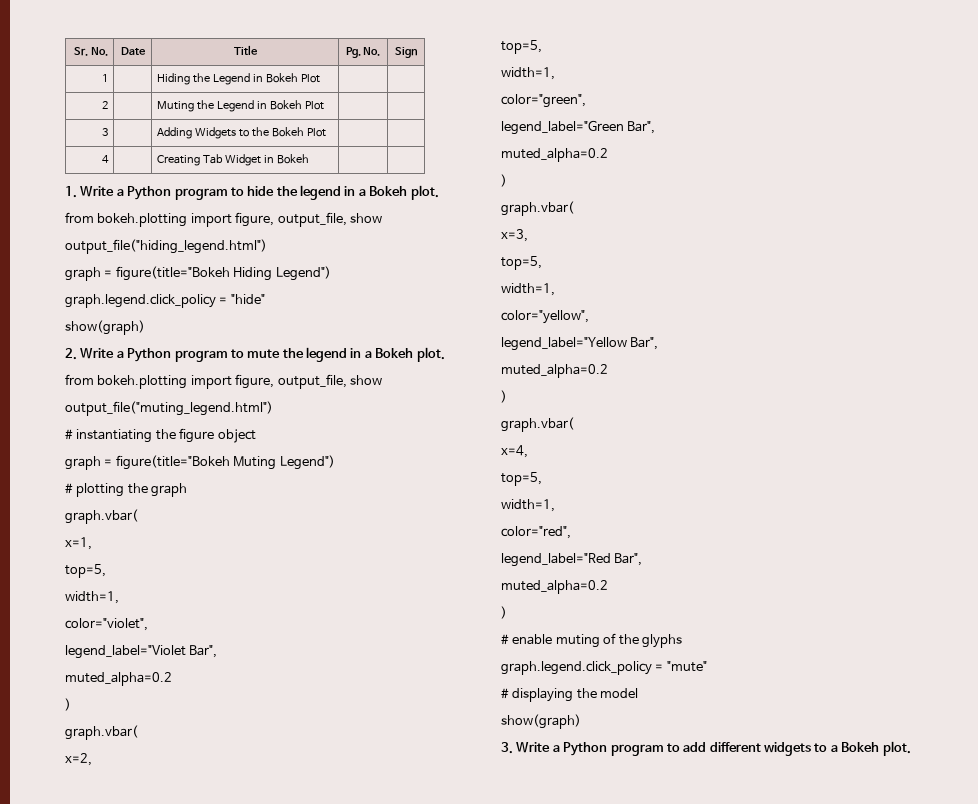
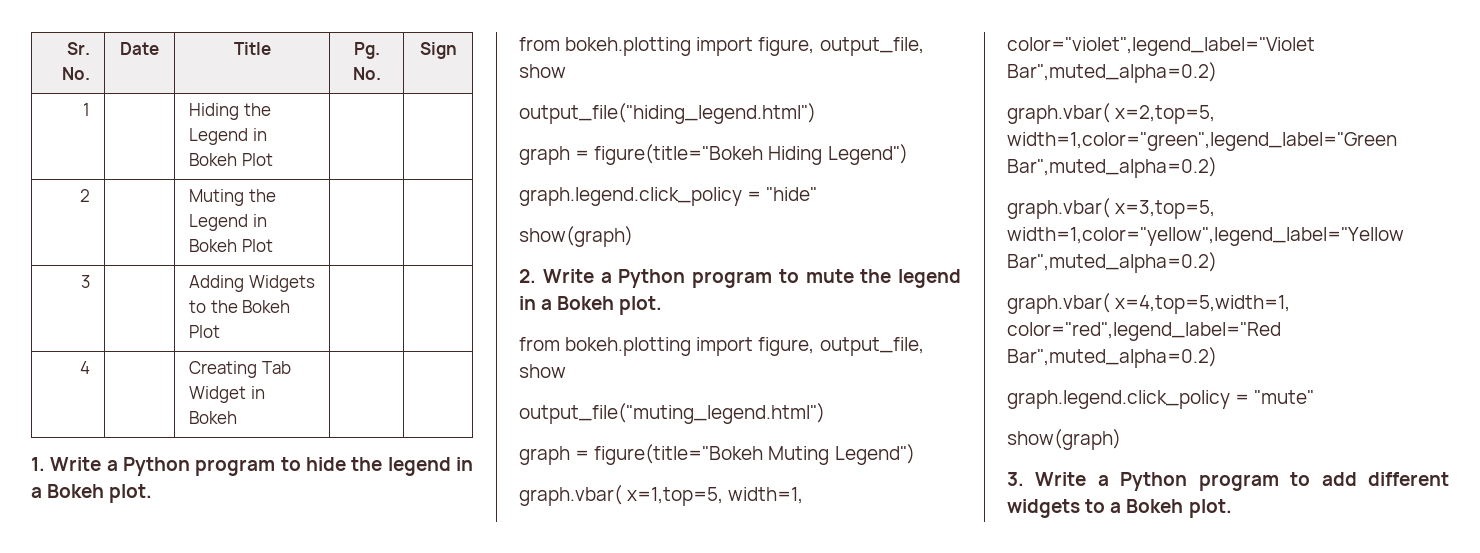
[65,428,256,443] // # instantiating the figure object -> (825, 413) none
[65,483,188,497] [65,509,138,524] [65,537,92,550] [65,564,106,578] [65,591,119,604] [65,618,148,631] [65,645,218,659] [65,672,172,686] [65,698,71,711] [65,725,138,740] [65,753,92,766] [501,40,542,54] [501,67,555,80] [501,94,586,108] [501,120,656,135] [501,148,608,162] [501,174,507,187] [501,201,574,216] [501,229,528,242] [501,256,542,270] [501,283,555,296] [501,310,589,324] [501,337,659,351] [501,364,608,378] [501,390,507,403] [501,417,574,432] [501,445,528,458] [501,472,542,486] [501,499,555,512] [501,526,571,539] [501,553,643,567] [501,580,608,594] [501,606,507,619] [501,633,682,648] # plotting the graph // graph.vbar( // x=1, // top=5, // width=1, // color="violet", // legend_label="Violet Bar", // muted_alpha=0.2 // ) // graph.vbar( // x=2, // top=5, // width=1, // color="green", // legend_label="Green Bar", // muted_alpha=0.2 // ) // graph.vbar( // x=3, // top=5, // width=1, // color="yellow", // legend_label="Yellow Bar", // muted_alpha=0.2 // ) // graph.vbar( // x=4, // top=5, // width=1, // color="red", // legend_label="Red Bar", // muted_alpha=0.2 // ) // # enable muting of the glyphs -> [519,485,804,506] [1007,37,1315,56] [1007,62,1217,83] [1007,103,1216,124] [1007,132,1397,151] [1007,157,1217,178] [1007,198,1216,219] [1007,227,1404,246] [1007,252,1217,273] [1007,293,1291,314] [1007,322,1281,341] [1007,347,1217,368] graph.vbar( x=1,top=5, width=1, color="violet",legend_label="Violet Bar",muted_alpha=0.2) // graph.vbar( x=2,top=5, width=1,color="green",legend_label="Green Bar",muted_alpha=0.2) // graph.vbar( x=3,top=5, width=1,color="yellow",legend_label="Yellow Bar",muted_alpha=0.2) // graph.vbar( x=4,top=5,width=1, color="red",legend_label="Red Bar",muted_alpha=0.2)
[501,688,639,702] // # displaying the model -> (1315, 397) none

